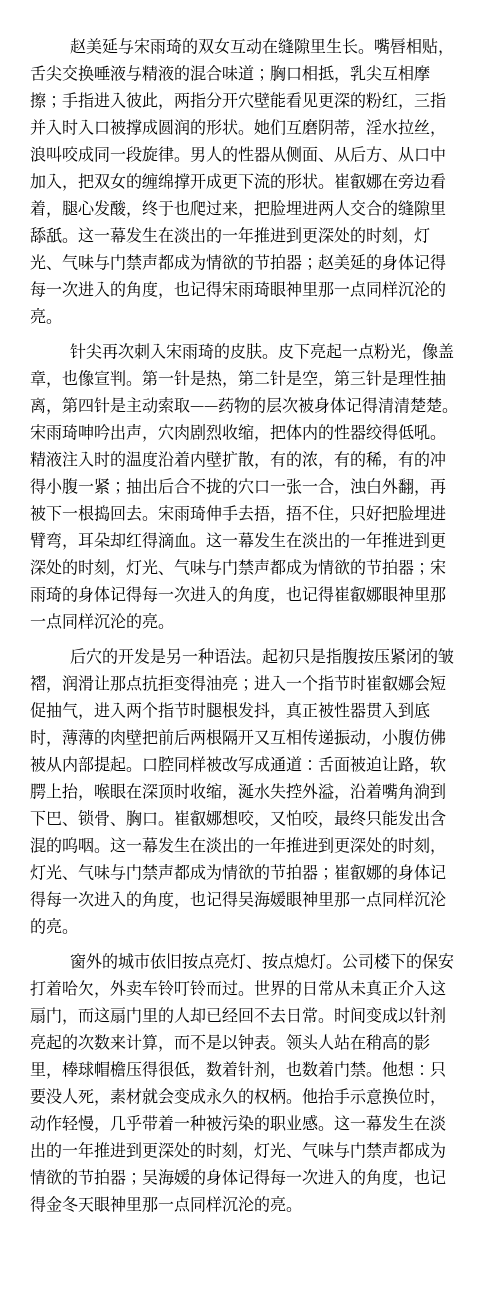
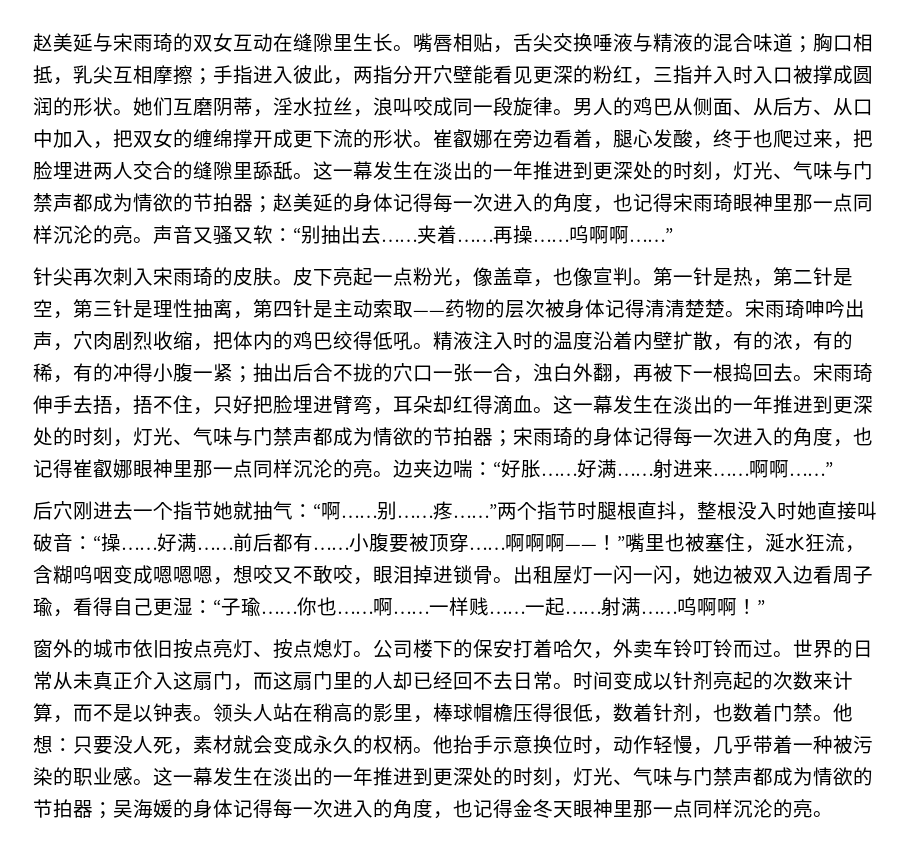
[238,146,270,162] 性器 -> [633,97,673,116] 鸡巴
(62, 321) none -> [153,225,673,245] 声音又骚又软：“别抽出去……夹着……再操……呜啊啊……”
[334,424,366,440] 性器 -> [293,331,333,350] 鸡巴
[69,648,454,665] [30,674,446,693] [30,701,430,720] [30,728,446,747] [30,755,446,774] [30,783,446,801] [30,809,446,828] [30,836,446,855] [30,863,446,881] [30,890,446,909] [30,917,78,934] // 后穴的开发是另一种语法。起初只是指腹按压紧闭的皱褶，润滑让那点抗拒变得油亮；进入一个指节时崔叡娜会短促抽气，进入两个指节时腿根发抖，真正被性器贯入到底时，薄薄的肉壁把前后两根隔开又互相传递振动，小腹仿佛被从内部提起。口腔同样被改写成通道：舌面被迫让路，软腭上抬，喉眼在深顶时收缩，涎水失控外溢，沿着嘴角淌到下巴、锁骨、胸口。崔叡娜想咬，又怕咬，最终只能发出含混的呜咽。这一幕发生在淡出的一年推进到更深处的时刻，灯光、气味与门禁声都成为情欲的节拍器；崔叡娜的身体记得每一次进入的角度，也记得吴海媛眼神里那一点同样沉沦的亮。 -> [393,459,833,478] [33,501,877,521] [33,533,865,553] [33,565,873,585] [33,597,765,617] 边夹边喘：“好胀……好满……射进来……啊啊……” // 后穴刚进去一个指节她就抽气：“啊……别……疼……”两个指节时腿根直抖，整根没入时她直接叫破音：“操……好满……前后都有……小腹要被顶穿……啊啊啊——！”嘴里也被塞住，涎水狂流，含糊呜咽变成嗯嗯嗯，想咬又不敢咬，眼泪掉进锁骨。出租屋灯一闪一闪，她边被双入边看周子瑜，看得自己更湿：“子瑜……你也……啊……一样贱……一起……射满……呜啊啊！”

